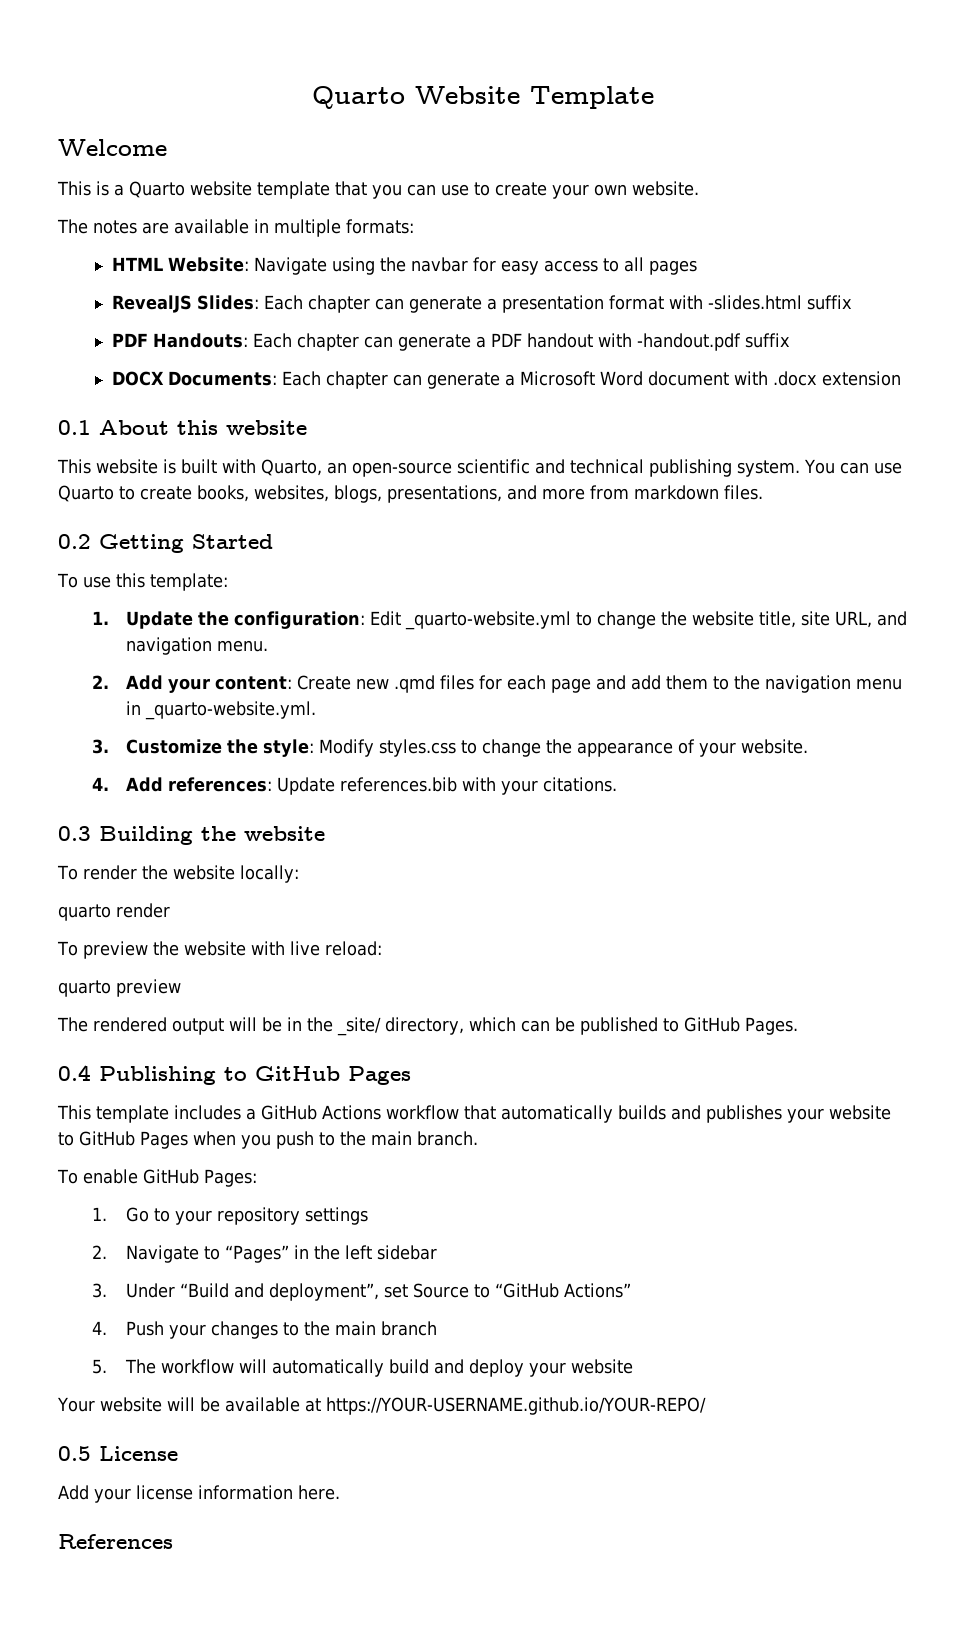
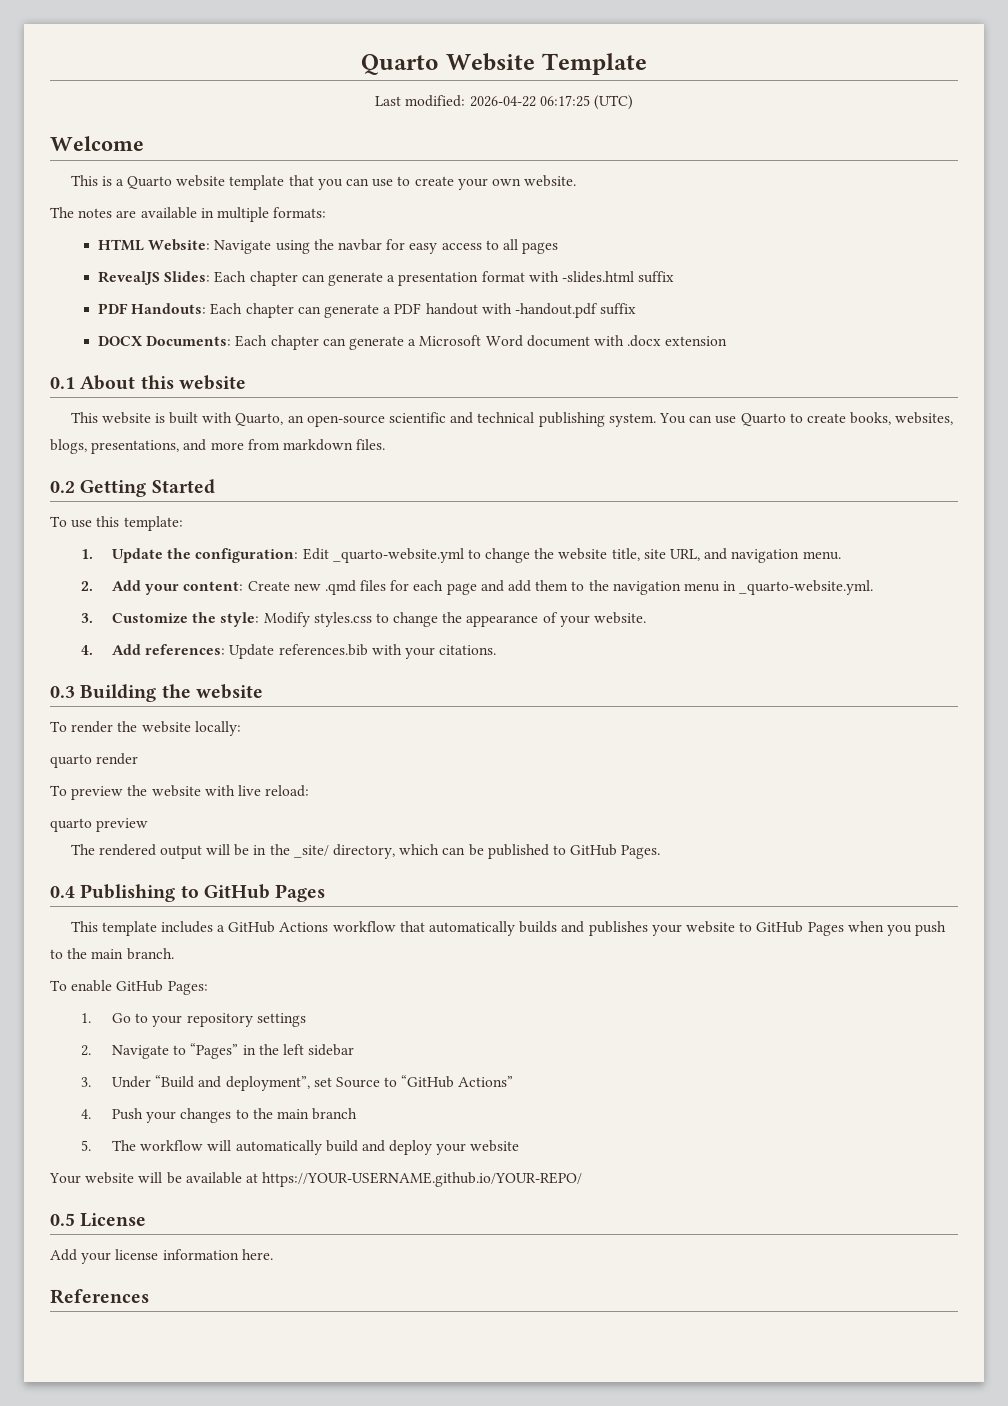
(654, 97) none -> [375,95,633,110] // Last modified: 2026-04-22 06:17:25 (UTC)

